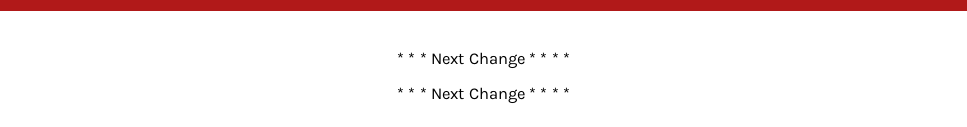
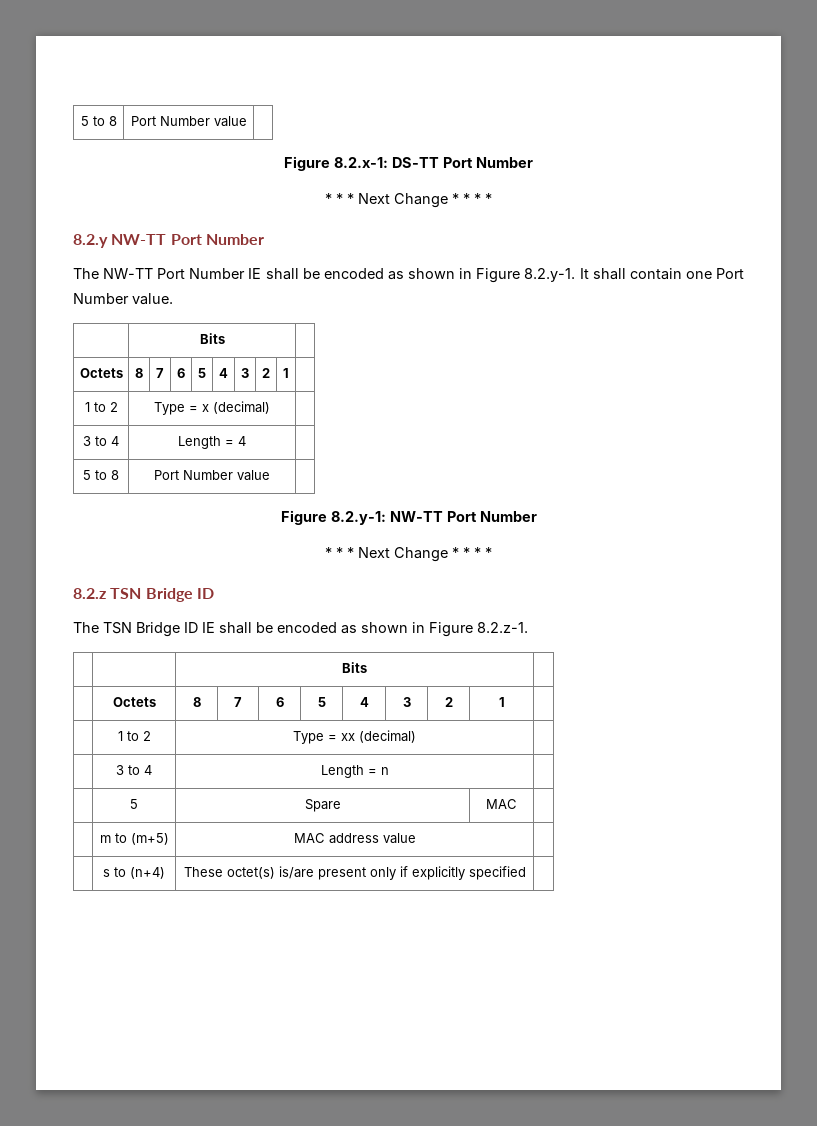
[396,52,571,69] [396,87,571,104] * * * Next Change * * * * // * * * Next Change * * * * -> [80,116,117,126] [130,116,247,127] [284,156,533,171] [325,193,492,208] [73,234,264,248] [73,268,745,283] [73,293,173,305] [199,333,225,344] [79,368,123,378] [135,368,143,378] [156,368,164,378] [177,368,185,378] [198,368,206,378] [219,368,228,378] [241,368,249,378] [262,368,270,378] [283,368,289,378] [84,402,118,412] [154,401,270,415] [83,436,119,446] [178,436,246,449] [83,470,119,480] [154,470,270,481] [280,510,537,525] [325,547,492,562] [73,588,214,602] [73,622,528,637] [342,662,367,673] [112,697,156,707] [192,697,201,707] [234,697,242,707] [275,697,284,707] [317,697,326,707] [359,697,369,707] [402,697,411,707] [444,697,453,707] [498,697,505,707] [117,731,151,741] [293,730,416,744] [116,765,152,775] [320,765,389,778] [130,799,138,809] [304,799,341,812] [486,799,517,809] [99,833,169,845] [293,833,416,844] [103,867,165,879] [183,866,526,880] 5 to 8 | Port Number value | // Figure 8.2.x-1: DS-TT Port Number // * * * Next Change * * * * // 8.2.y NW-TT Port Number // The NW-TT Port Number IE shall be encoded as shown in Figure 8.2.y-1. It shall contain one Port Number value. // | Bits | // Octets | 8 | 7 | 6 | 5 | 4 | 3 | 2 | 1 | // 1 to 2 | Type = x (decimal) | // 3 to 4 | Length = 4 | // 5 to 8 | Port Number value | // Figure 8.2.y-1: NW-TT Port Number // * * * Next Change * * * * // 8.2.z TSN Bridge ID // The TSN Bridge ID IE shall be encoded as shown in Figure 8.2.z-1. // | | Bits | // | Octets | 8 | 7 | 6 | 5 | 4 | 3 | 2 | 1 | // | 1 to 2 | Type = xx (decimal) | // | 3 to 4 | Length = n | // | 5 | Spare | MAC | // | m to (m+5) | MAC address value | // | s to (n+4) | These octet(s) is/are present only if explicitly specified |

